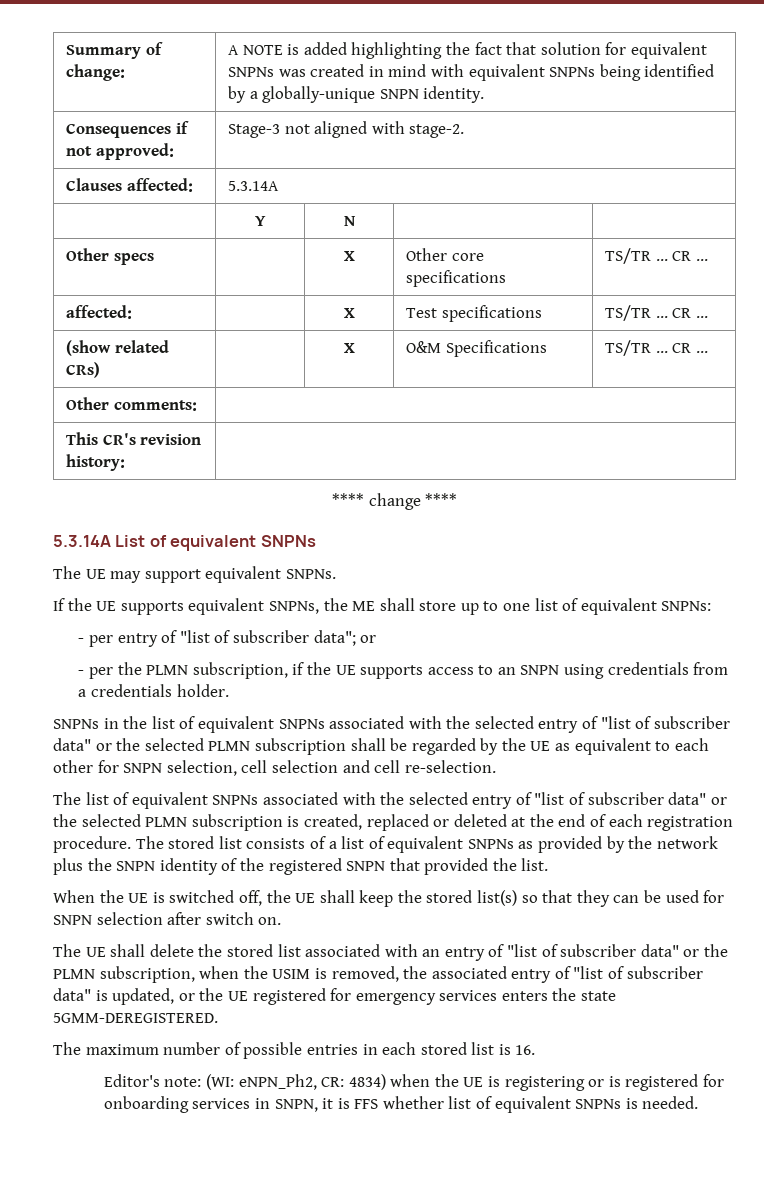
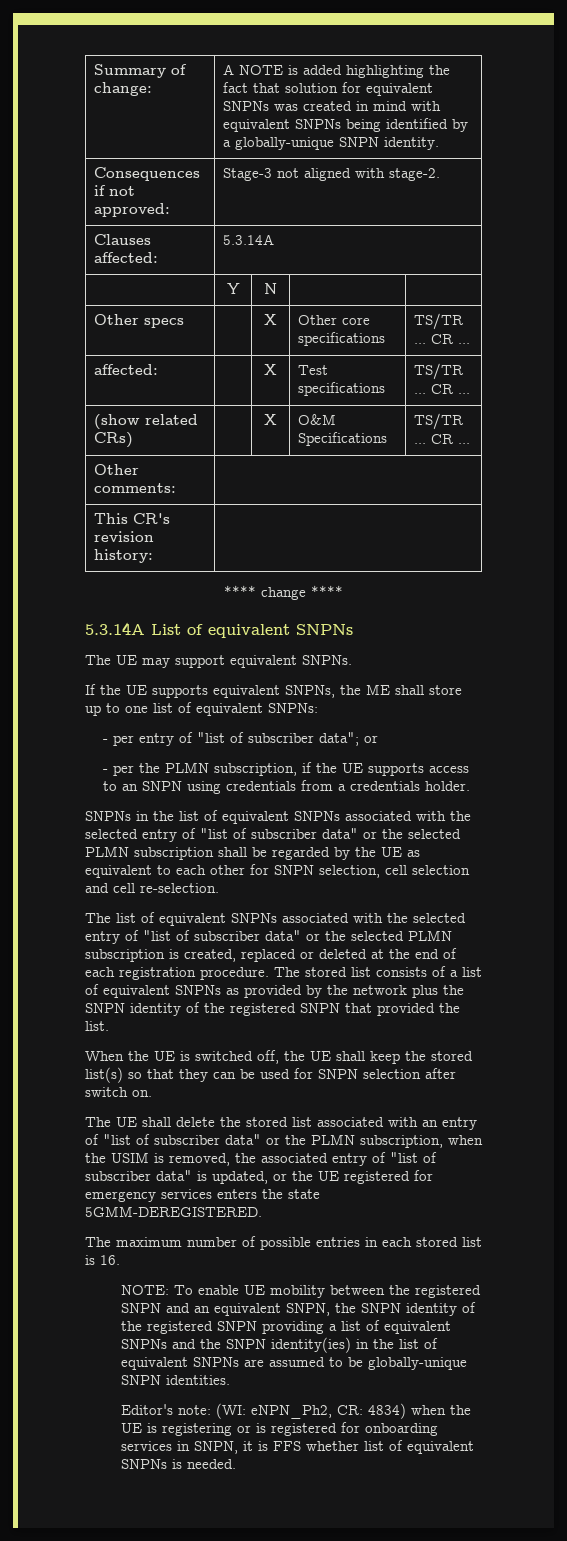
(536, 1050) none -> [121,1285,482,1298] [121,1302,477,1316] [121,1320,452,1334] [121,1337,439,1353] [121,1357,468,1370] [121,1375,231,1385] // NOTE: To enable UE mobility between the registered SNPN and an equivalent SNPN, the SNPN identity of the registered SNPN providing a list of equivalent SNPNs and the SNPN identity(ies) in the list of equivalent SNPNs are assumed to be globally-unique SNPN identities.

